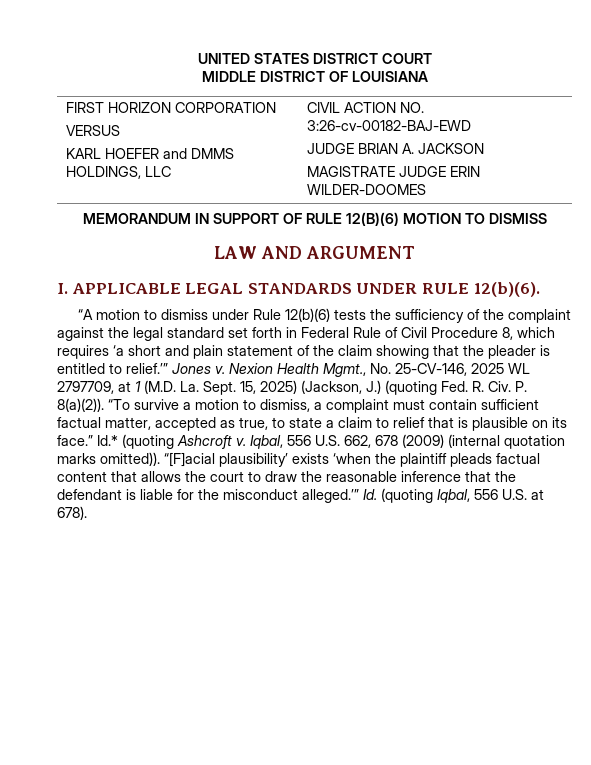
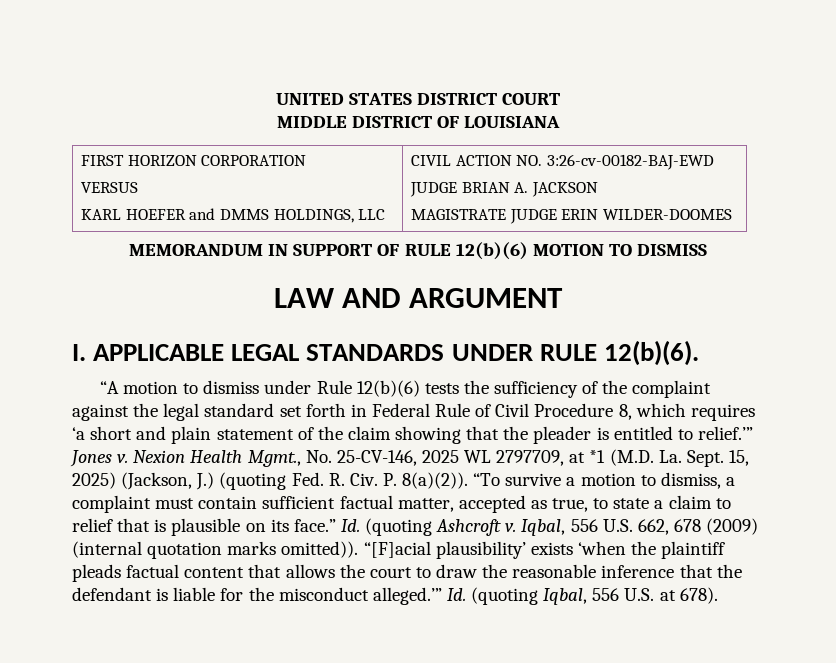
[345,212,399,226] 12(B)(6) -> [455,242,528,260] 12(b)(6)
[135,381,141,392] 1 -> [589,450,606,463] *1
[97,435,118,446] Id.* -> [340,519,360,532] Id.

